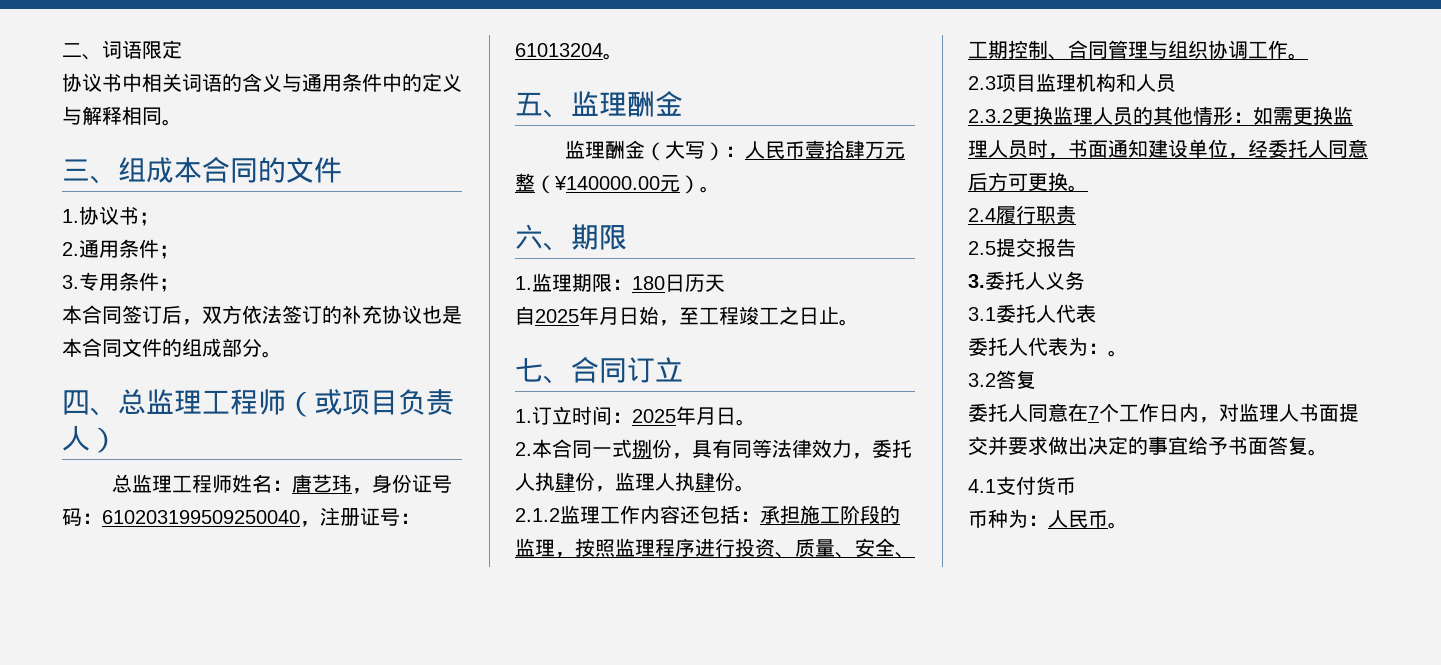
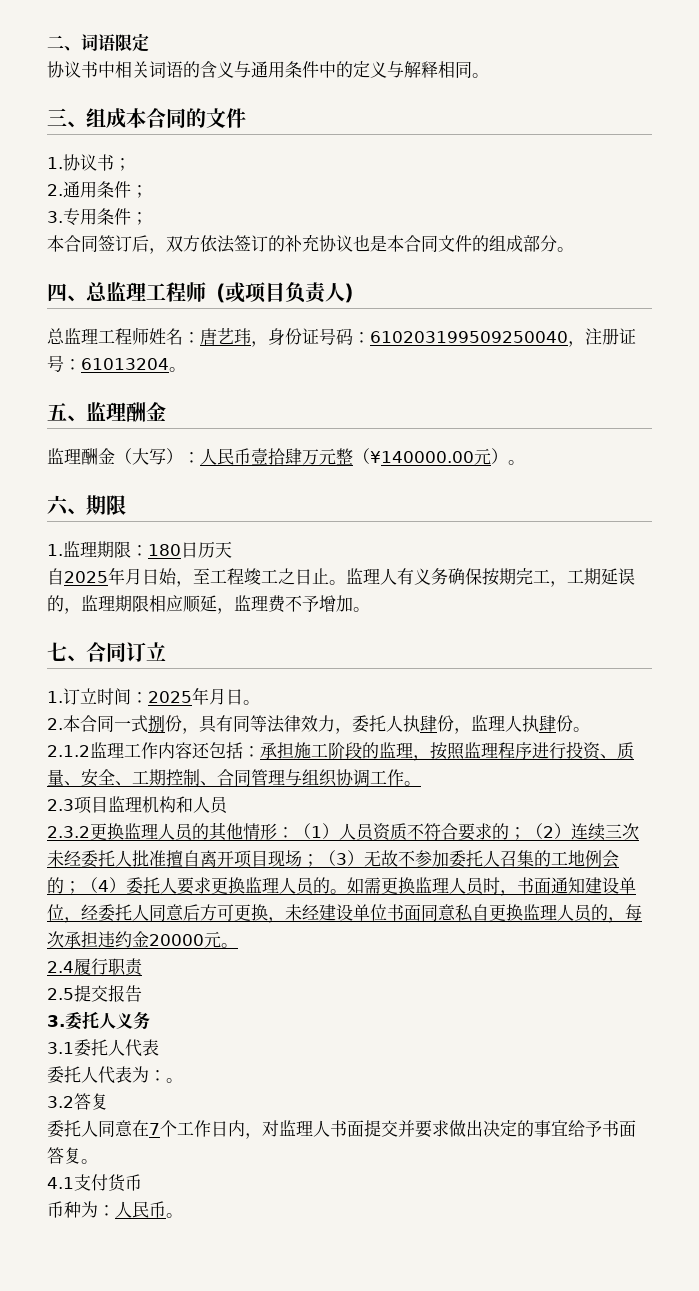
(859, 322) none -> [346,568,635,587] [47,595,370,614] 监理人有义务确保按期完工，工期延误的，监理期限相应顺延，监理费不予增加。
(1253, 117) none -> [294,823,639,841] [47,850,619,868] [47,877,347,895] （1）人员资质不符合要求的；（2）连续三次未经委托人批准擅自离开项目现场；（3）无故不参加委托人召集的工地例会的；（4）委托人要求更换监理人员的。
(1068, 181) none -> [268,904,642,923] [47,931,221,948] ，未经建设单位书面同意私自更换监理人员的，每次承担违约金20000元

